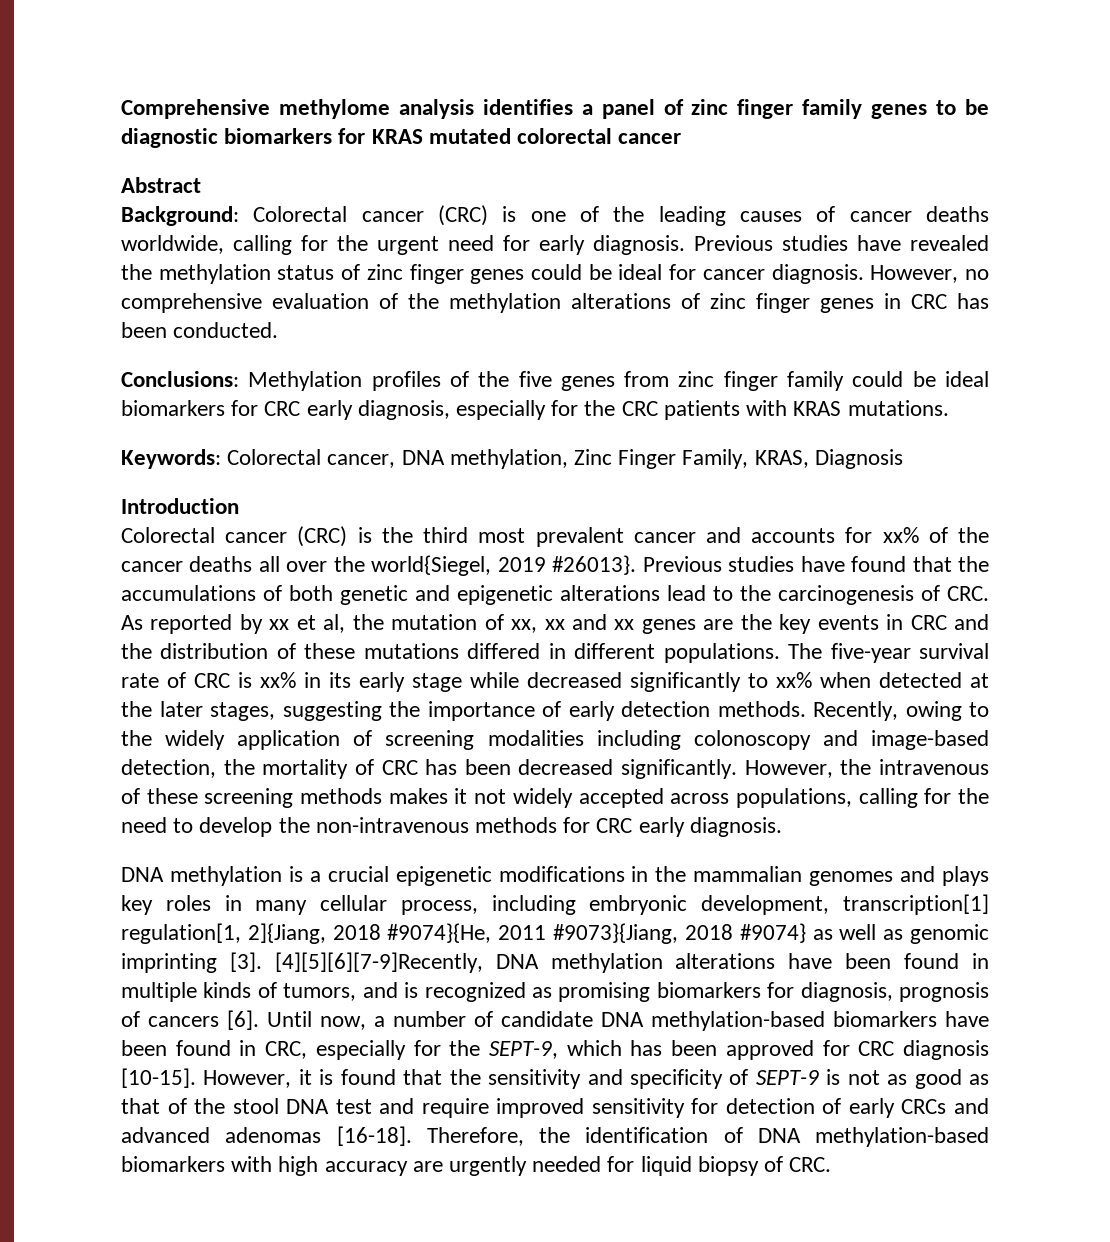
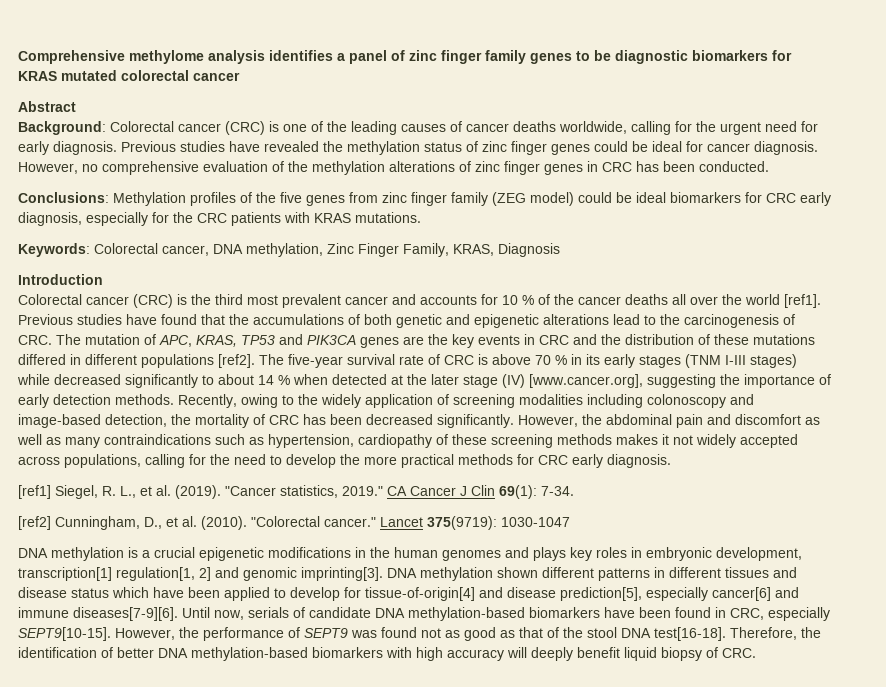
(845, 381) none -> [492,192,574,206] (ZEG model)
[882,527,919,543] xx% -> [502,295,534,305] 10 %
[371,555,637,576] world{Siegel, 2019 #26013}. -> [745,294,821,308] world [ref1].
[121,614,635,634] As reported by xx et al, the mutation of xx, xx and xx -> [56,334,356,347] The mutation of APC, KRAS, TP53 and PIK3CA
[663,643,780,663] populations. -> [141,354,255,368] populations [ref2].
[260,672,462,692] xx% in its early stage -> [492,354,797,368] above 70 % in its early stages (TNM I-III stages)
[776,672,812,688] xx% -> [218,374,290,385] about 14 %
[210,702,275,721] stages, -> [463,374,643,388] stage (IV) [www.cancer.org],
[878,759,989,775] intravenous -> [606,414,820,428] [17,434,432,448] abdominal pain and discomfort as well as many contraindications such as hypertension, cardiopathy
[315,817,469,833] non-intravenous -> [364,454,454,468] more practical
(782, 827) none -> [18,485,574,499] [18,516,570,530] // [ref1] Siegel, R. L., et al. (2019). "Cancer statistics, 2019." CA Cancer J Clin 69(1): 7-34. // [ref2] Cunningham, D., et al. (2010). "Colorectal cancer." Lancet 375(9719): 1030-1047
[693,866,803,882] mammalian -> [394,547,438,558] human
[255,894,989,915] [121,923,990,944] [121,952,990,973] [121,982,989,1002] [121,1010,466,1030] many cellular process, including embryonic development, transcription[1] regulation[1, 2]{Jiang, 2018 #9074}{He, 2011 #9073}{Jiang, 2018 #9074} as well as genomic imprinting [3]. [4][5][6][7-9]Recently, DNA methylation alterations have been found in multiple kinds of tumors, and is recognized as promising biomarkers for diagnosis, prognosis of cancers [6]. Until now, a number -> [646,547,802,561] [18,567,797,581] [18,587,799,601] [18,607,289,621] embryonic development, transcription[1] regulation[1, 2] and genomic imprinting[3]. DNA methylation shown different patterns in different tissues and disease status which have been applied to develop for tissue-of-origin[4] and disease prediction[5], especially cancer[6] and immune diseases[7-9][6]. Until now, serials
[413,1040,989,1060] [121,1068,841,1089] for the SEPT-9, which has been approved for CRC diagnosis [10-15]. However, it is found that the sensitivity and specificity of SEPT-9 is -> [18,627,417,641] SEPT9[10-15]. However, the performance of SEPT9 was found
[335,1098,989,1118] [121,1126,412,1146] test and require improved sensitivity for detection of early CRCs and advanced adenomas [16-18]. -> [654,627,726,641] test[16-18].
(743, 1135) none -> [117,647,154,658] better
[412,1156,635,1176] are urgently needed for -> [507,647,620,661] will deeply benefit

